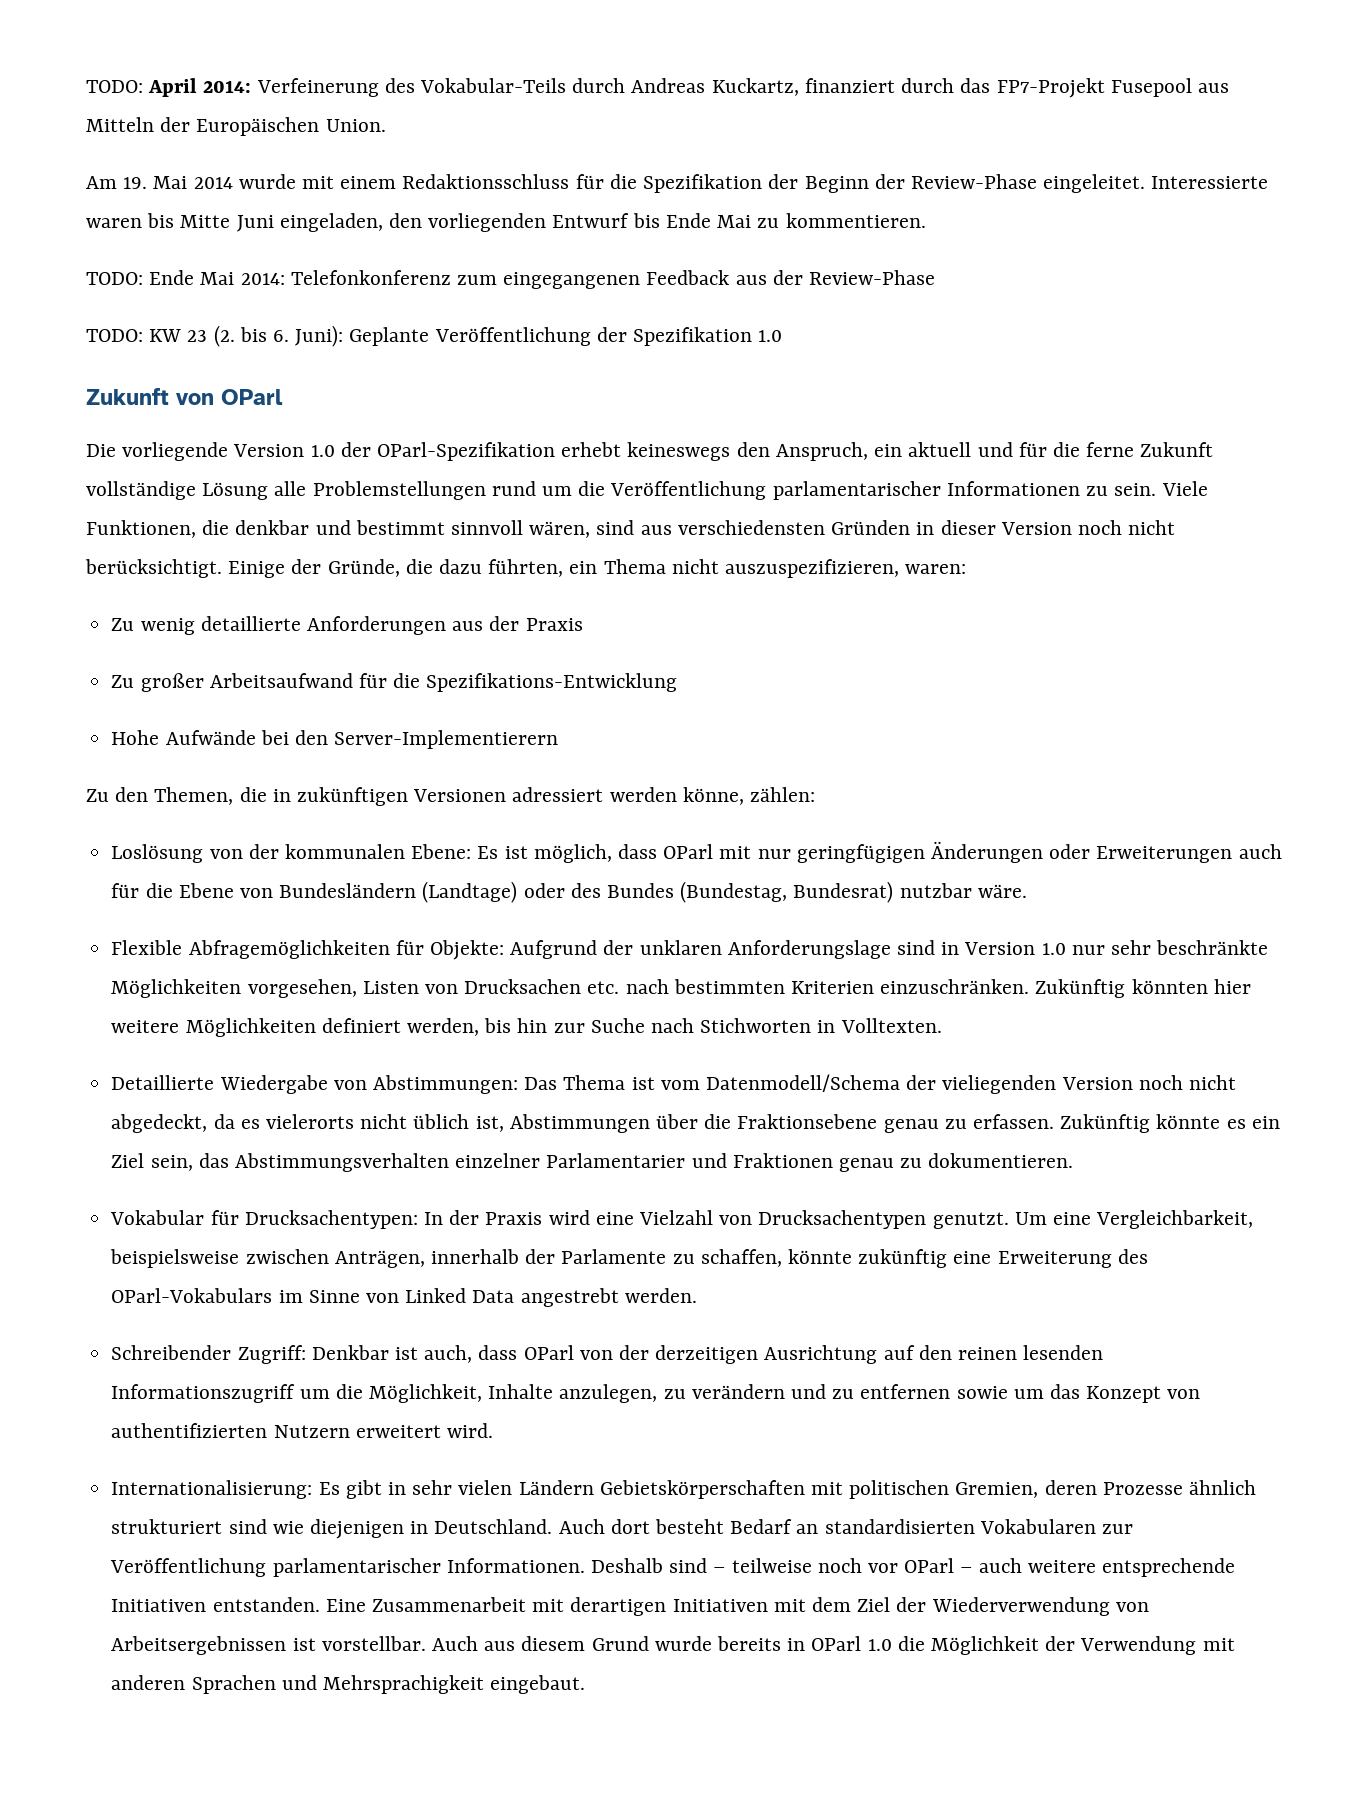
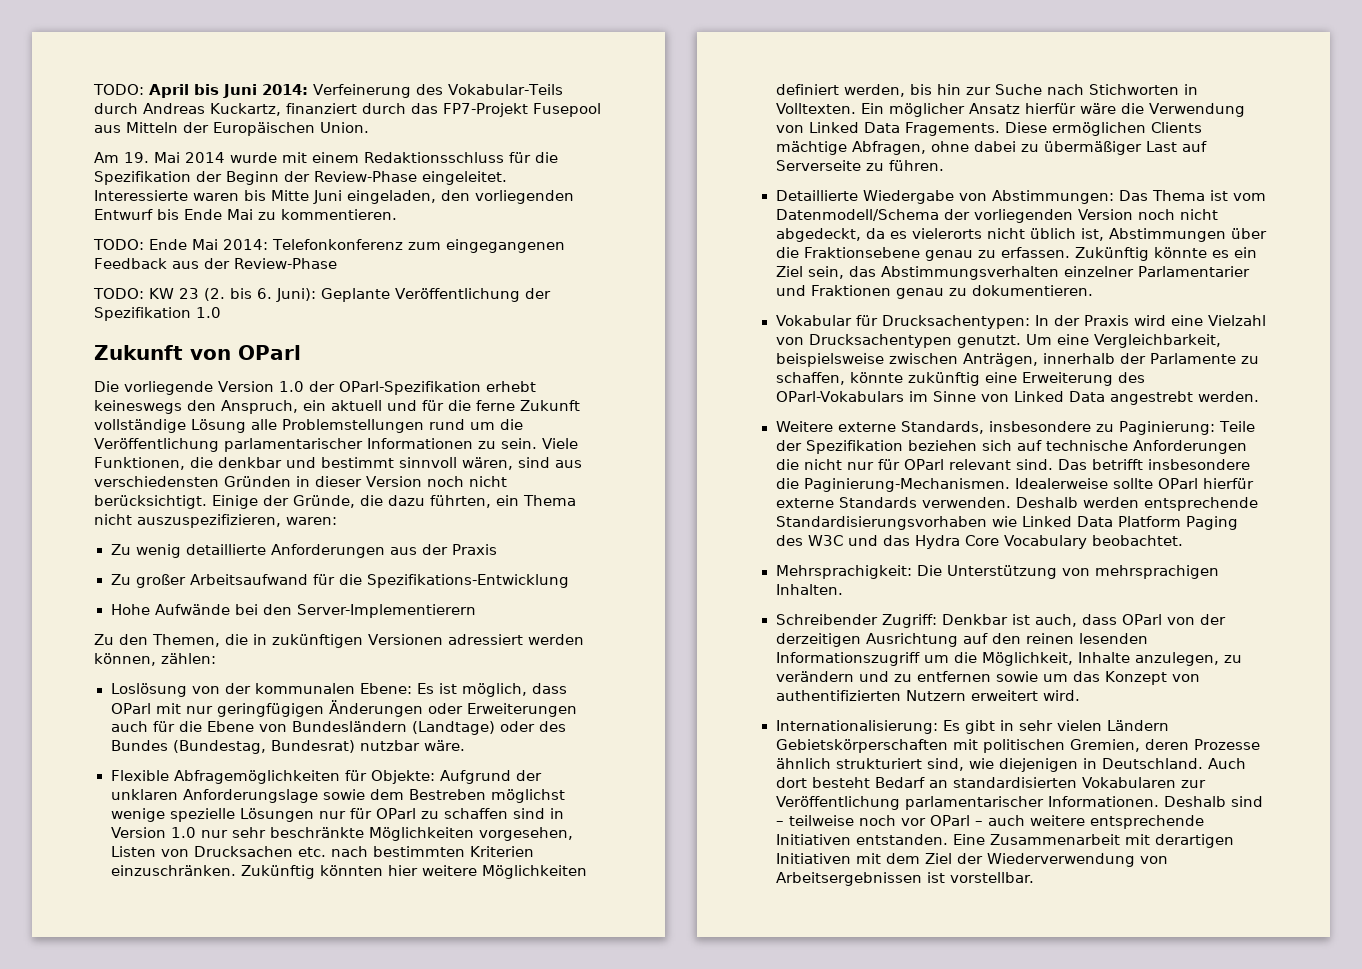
(198, 87) none -> [194,84,257,98] bis Juni
[682,787,744,805] könne, -> [94,653,156,666] können,
(891, 949) none -> [322,789,565,803] [110,808,508,822] sowie dem Bestreben möglichst wenige spezielle Lösungen nur für OParl zu schaffen
(942, 1025) none -> [861,103,1246,117] [775,122,1203,136] [775,141,1207,155] [775,160,944,171] Ein möglicher Ansatz hierfür wäre die Verwendung von Linked Data Fragements. Diese ermöglichen Clients mächtige Abfragen, ohne dabei zu übermäßiger Last auf Serverseite zu führen.
[942,1075,1057,1094] vieliegenden -> [973,209,1073,223] vorliegenden
(697, 1295) none -> [775,421,1256,435] [775,440,1247,454] [775,459,1250,470] [775,478,1254,492] [775,497,1258,511] [775,516,1238,530] [775,535,1184,549] [775,565,1219,579] [775,584,843,595] // Weitere externe Standards, insbesondere zu Paginierung: Teile der Spezifikation beziehen sich auf technische Anforderungen die nicht nur für OParl relevant sind. Das betrifft insbesondere die Paginierung-Mechanismen. Idealerweise sollte OParl hierfür externe Standards verwenden. Deshalb werden entsprechende Standardisierungsvorhaben wie Linked Data Platform Paging des W3C und das Hydra Core Vocabulary beobachtet. // Mehrsprachigkeit: Die Unterstützung von mehrsprachigen Inhalten.
[228,1519,267,1534] sind -> [926,758,964,771] sind,
[431,1636,1235,1655] [111,1675,586,1694] Auch aus diesem Grund wurde bereits in OParl 1.0 die Möglichkeit der Verwendung mit anderen Sprachen und Mehrsprachigkeit eingebaut. -> (1035, 877) none

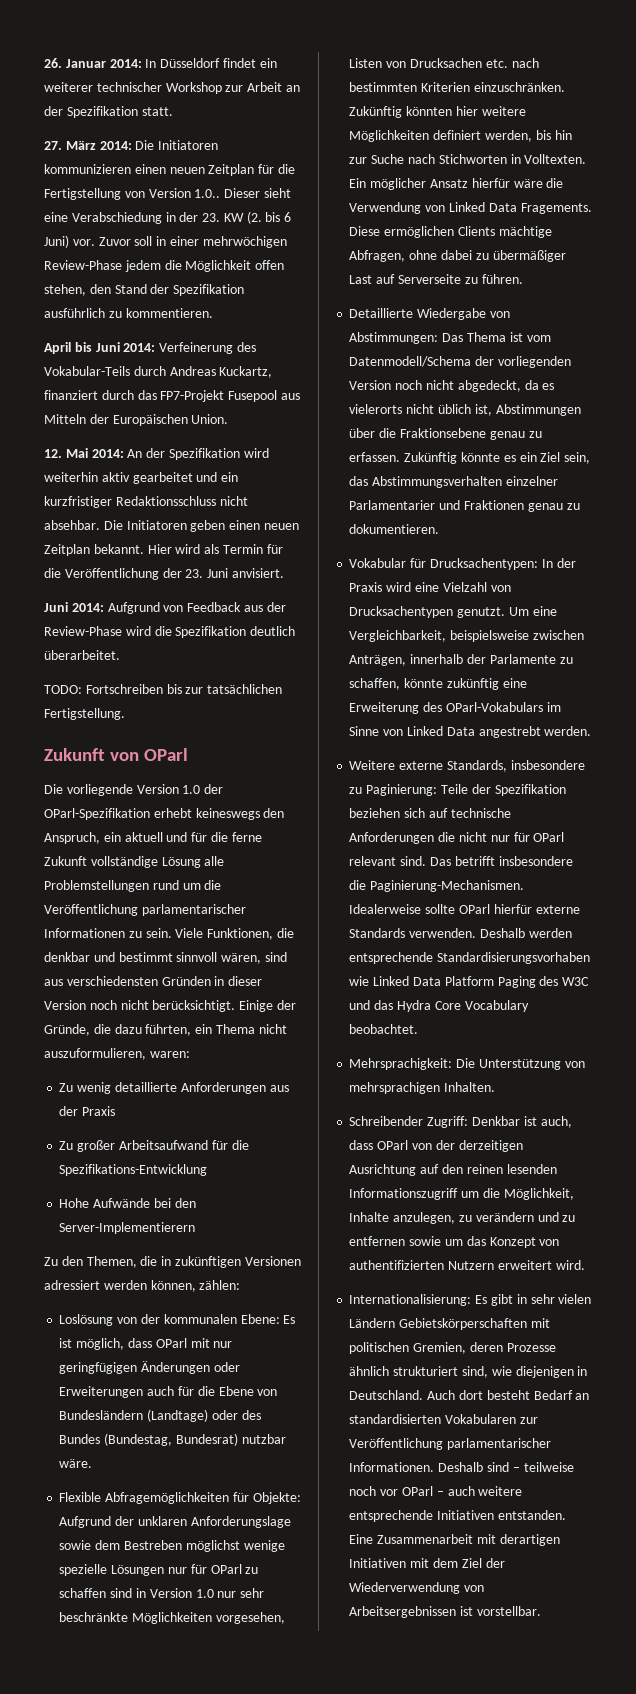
[93,84,144,95] TODO: -> [44,58,277,68] [44,82,300,94] [44,106,173,118] [44,140,219,150] [44,164,295,176] [44,188,291,200] [44,211,292,224] [44,235,287,248] [44,260,285,272] [44,284,245,296] [44,308,213,318] 26. Januar 2014: In Düsseldorf findet ein weiterer technischer Workshop zur Arbeit an der Spezifikation statt. // 27. März 2014: Die Initiatoren kommunizieren einen neuen Zeitplan für die Fertigstellung von Version 1.0.. Dieser sieht eine Verabschiedung in der 23. KW (2. bis 6 Juni) vor. Zuvor soll in einer mehrwöchigen Review-Phase jedem die Möglichkeit offen stehen, den Stand der Spezifikation ausführlich zu kommentieren. //
[94,152,558,163] [94,171,507,185] [94,190,574,204] [94,209,397,220] [93,239,565,253] [94,258,337,269] [93,288,551,302] [94,307,221,321] Am 19. Mai 2014 wurde mit einem Redaktionsschluss für die Spezifikation der Beginn der Review-Phase eingeleitet. Interessierte waren bis Mitte Juni eingeladen, den vorliegenden Entwurf bis Ende Mai zu kommentieren. // TODO: Ende Mai 2014: Telefonkonferenz zum eingegangenen Feedback aus der Review-Phase // TODO: KW 23 (2. bis 6. Juni): Geplante Veröffentlichung der Spezifikation 1.0 -> [44,448,269,460] [44,472,239,484] [44,496,248,508] [44,520,299,532] [44,544,283,556] [44,568,284,580] [44,602,286,614] [44,626,296,638] [44,650,120,660] [44,684,283,694] [44,708,125,720] 12. Mai 2014: An der Spezifikation wird weiterhin aktiv gearbeitet und ein kurzfristiger Redaktionsschluss nicht absehbar. Die Initiatoren geben einen neuen Zeitplan bekannt. Hier wird als Termin für die Veröffentlichung der 23. Juni anvisiert. // Juni 2014: Aufgrund von Feedback aus der Review-Phase wird die Spezifikation deutlich überarbeitet. // TODO: Fortschreiben bis zur tatsächlichen Fertigstellung.
[137,514,281,528] auszuspezifizieren, -> [44,1048,146,1060] auszuformulieren,

